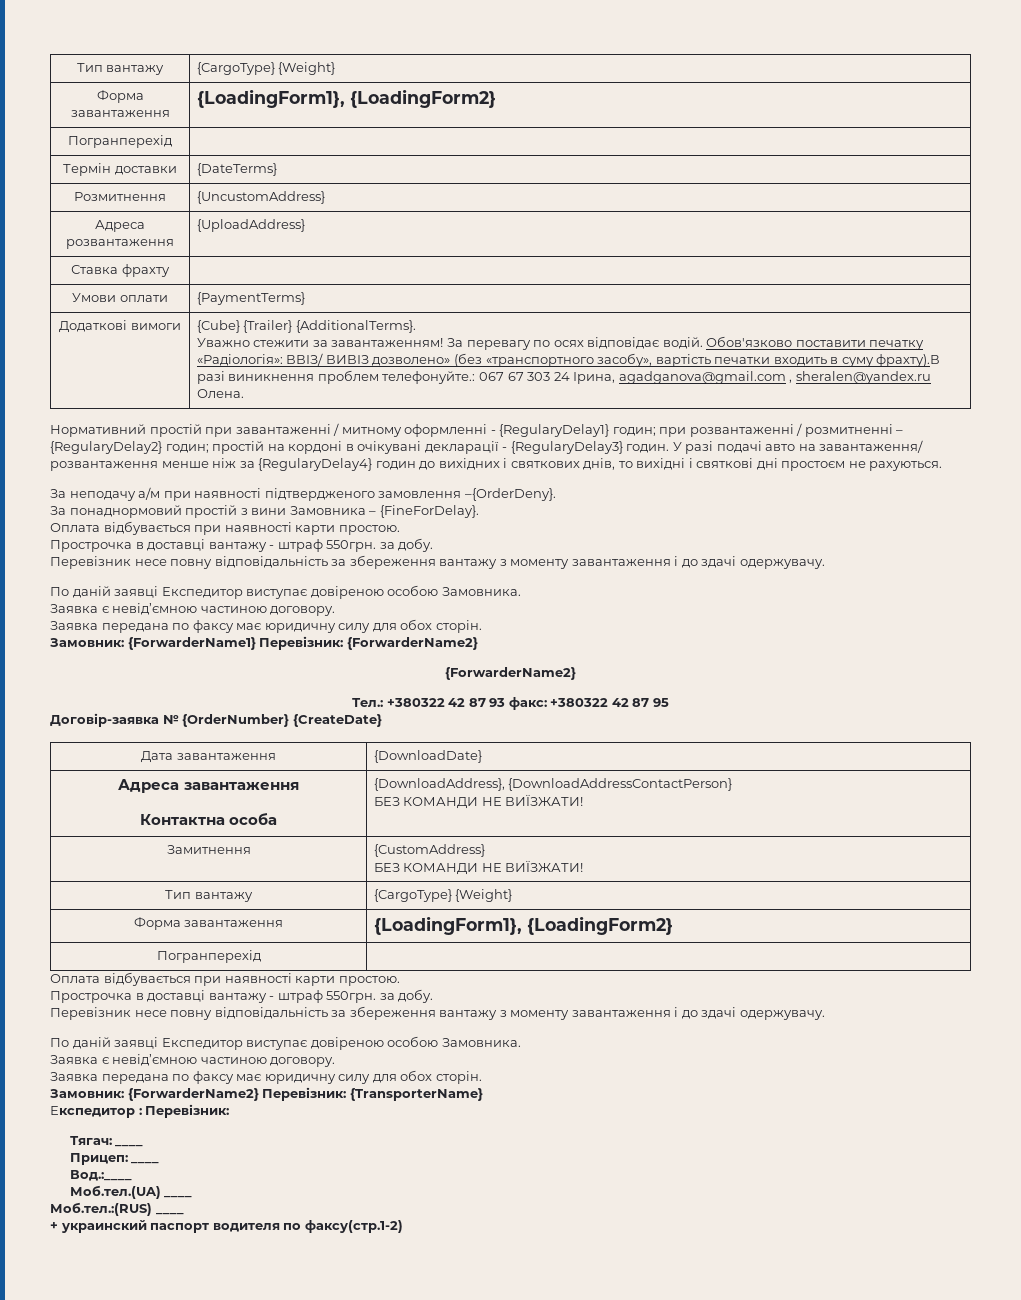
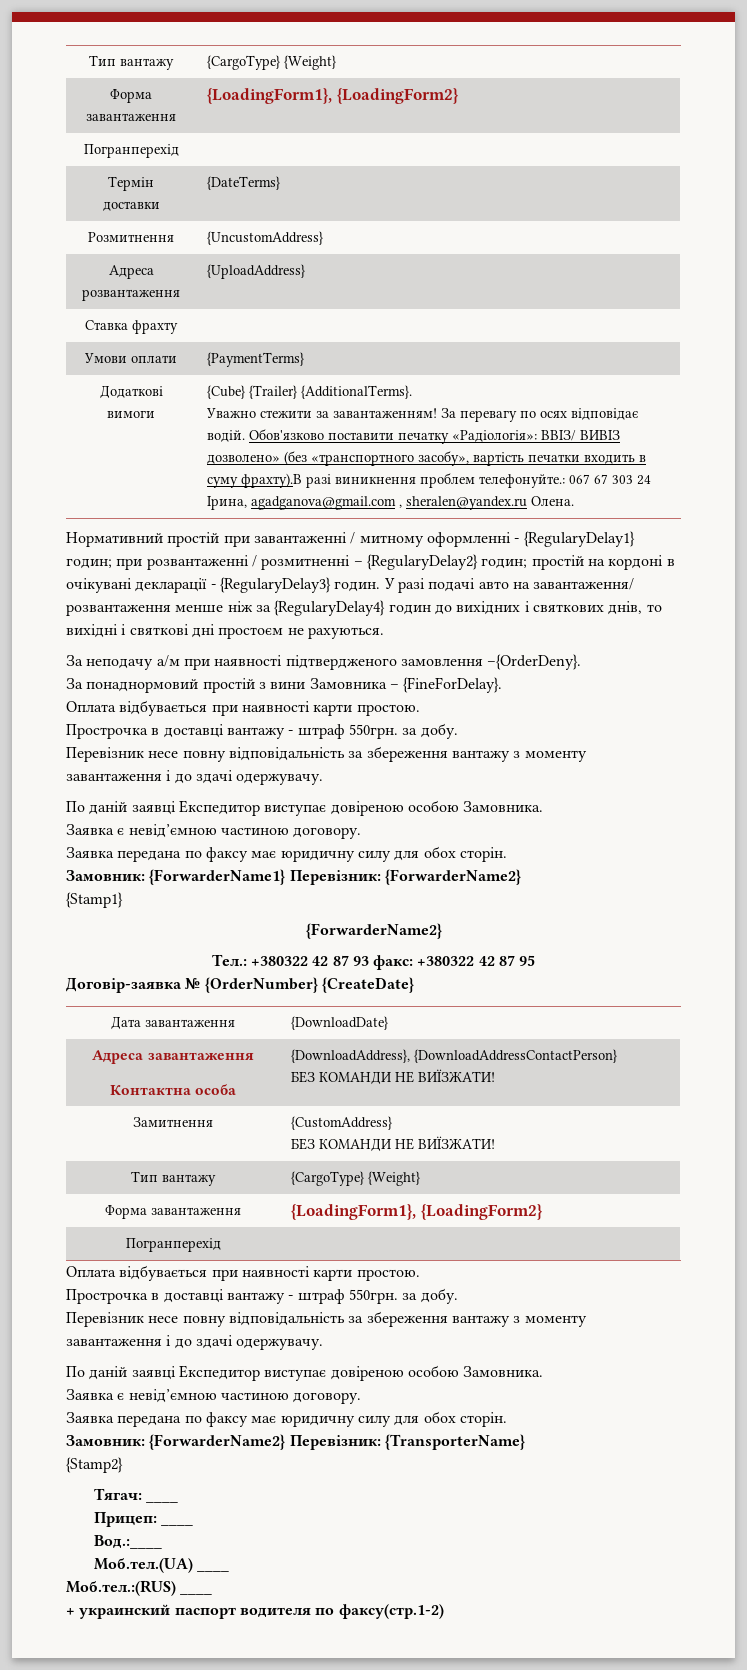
(478, 643) none -> [66,892,123,908] // {Stamp1}
[50,1104,230,1118] Експедитор : Перевізник: -> [66,1457,123,1473] {Stamp2}

